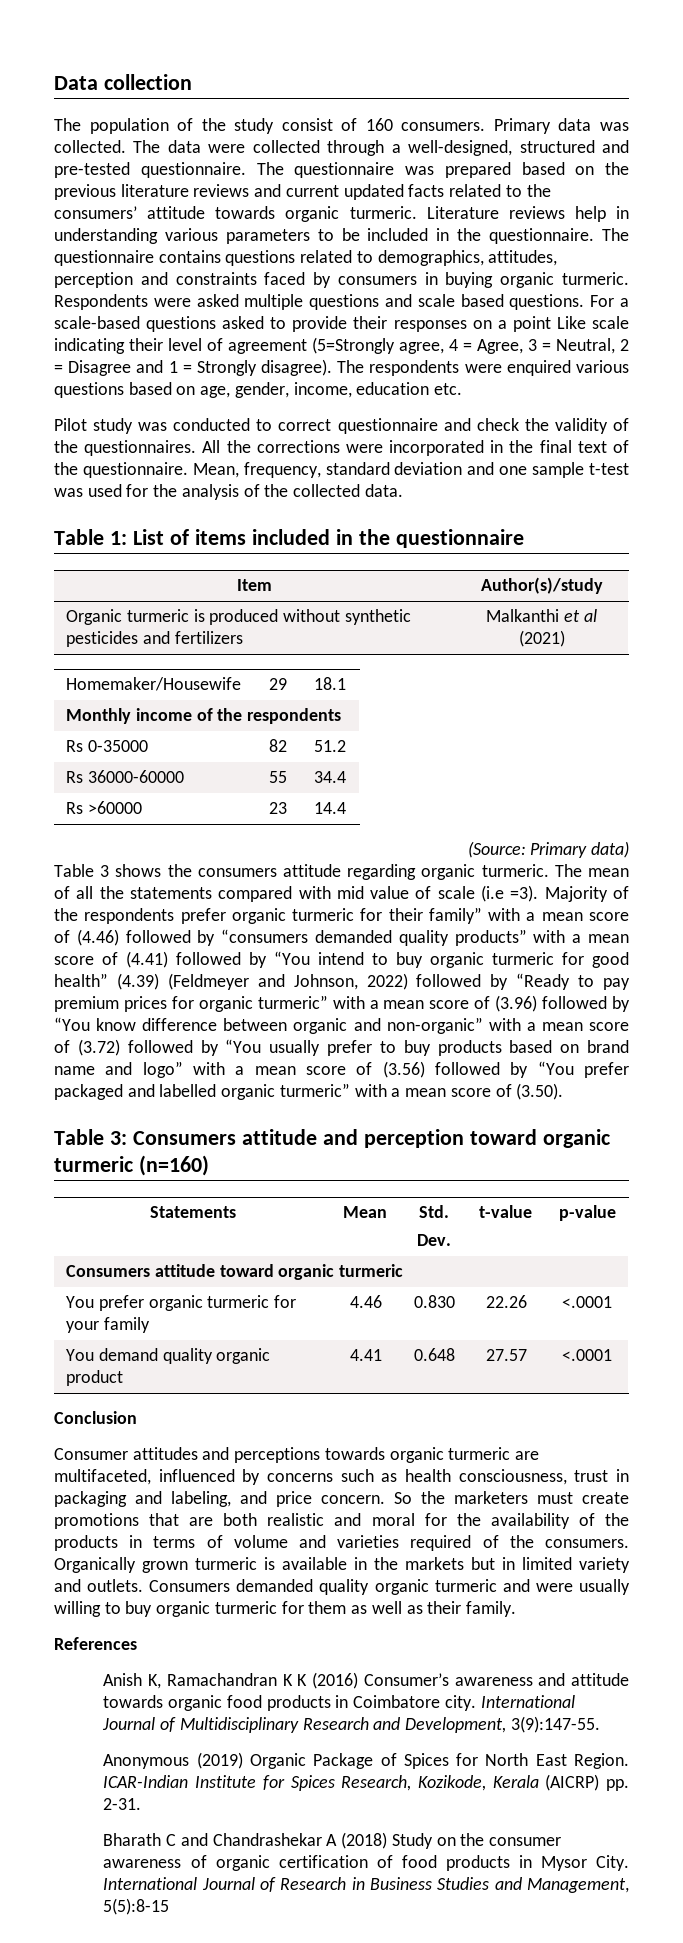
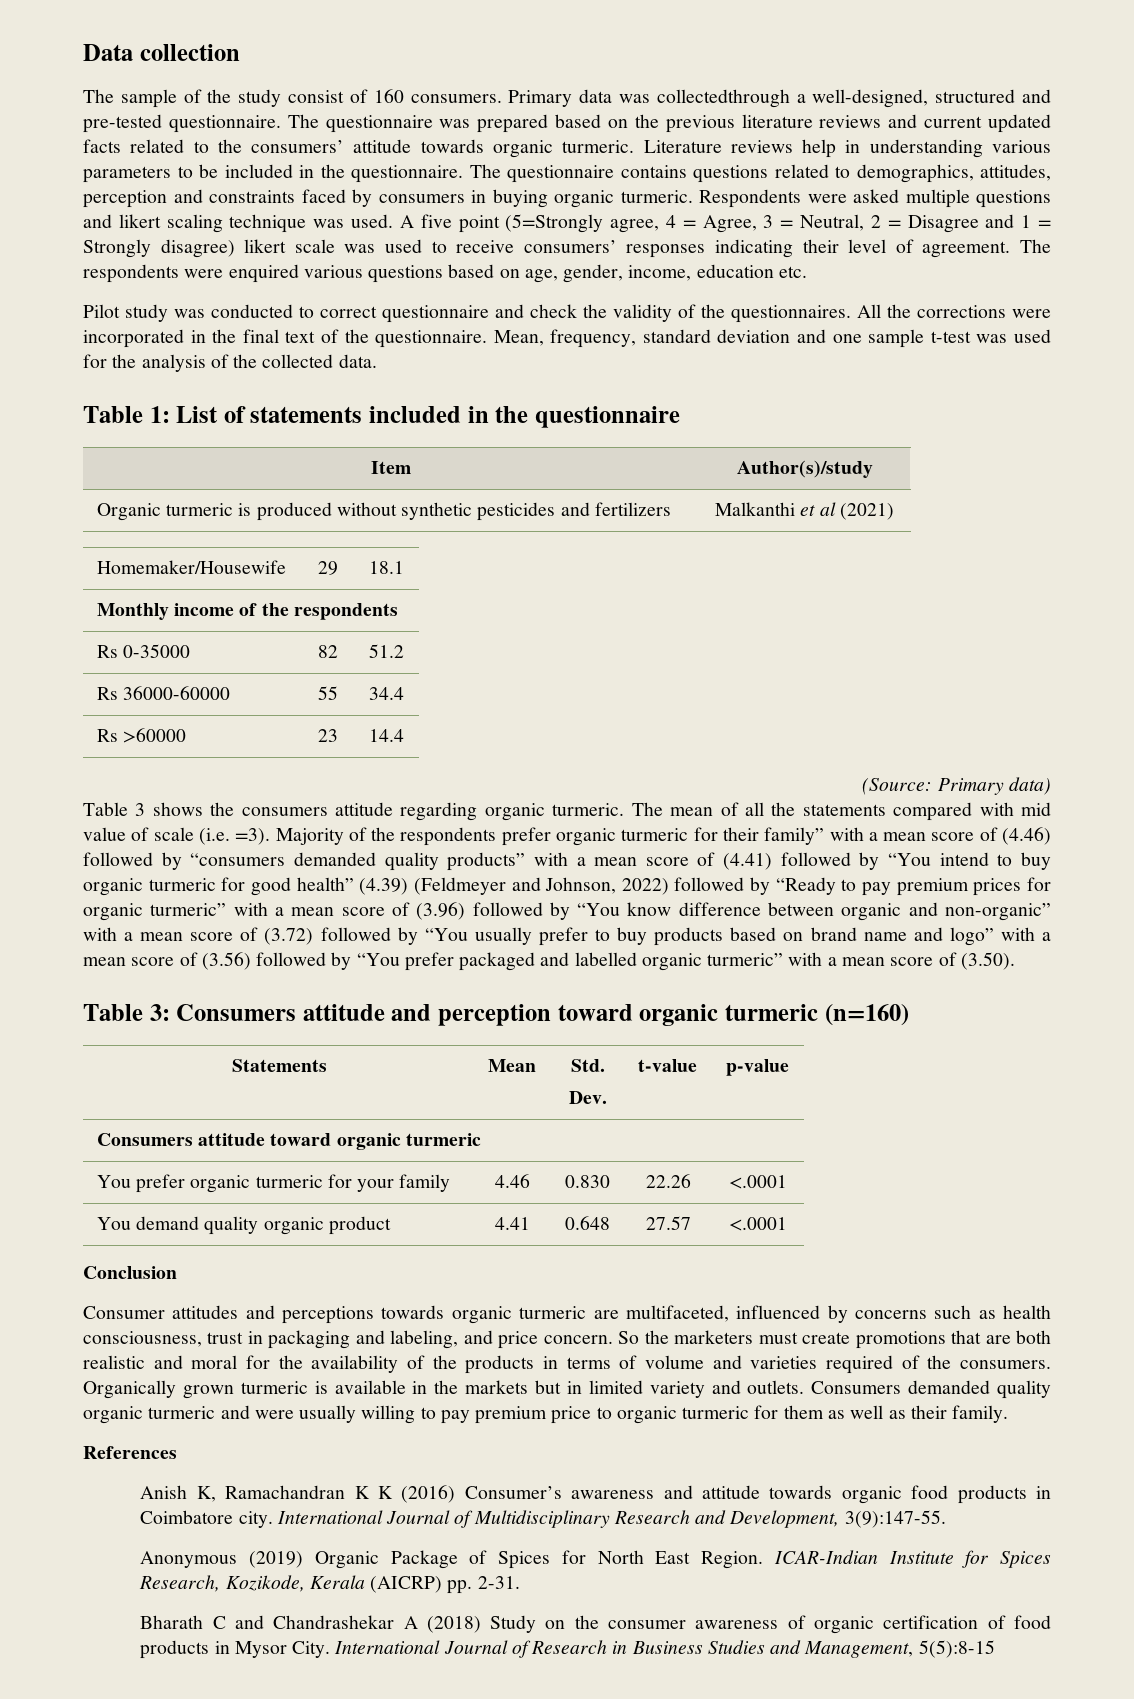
[89,118,169,134] population -> [120,89,177,108] sample
[54,140,385,156] collected. The data were collected through -> [656,89,790,108] collectedthrough
[417,294,629,310] [54,316,629,332] [54,338,307,354] scale based questions. For a scale-based questions asked to provide their responses on a point Like scale indicating their level of agreement -> [118,214,500,233] likert scaling technique was used. A five point
[261,359,333,376] disagree). -> [160,239,1011,258] disagree) likert scale was used to receive consumers’ responses indicating their level of agreement.
[194,529,246,545] items -> [250,406,363,423] statements
[481,885,505,902] (i.e -> [198,828,230,845] (i.e.
[125,1601,153,1617] buy -> [440,1406,612,1424] pay premium price to

